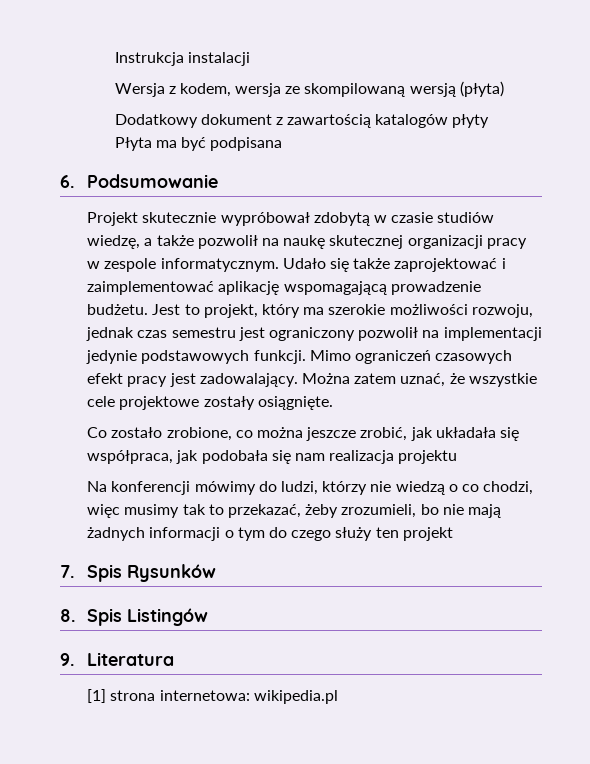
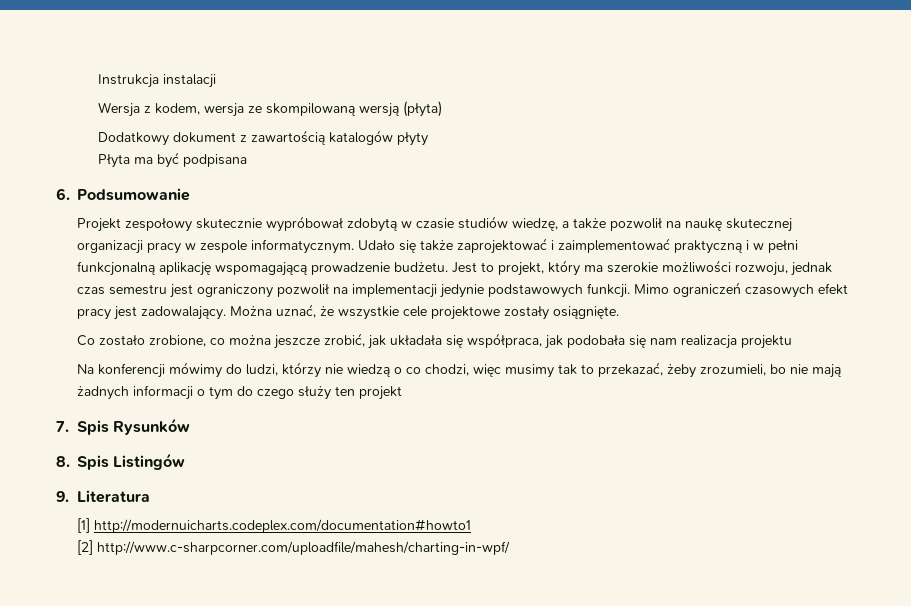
(139, 219) none -> [124,218,192,232] zespołowy
(215, 288) none -> [673,240,798,254] [76,261,156,276] praktyczną i w pełni funkcjonalną
[354,373,397,384] zatem -> (272, 311) none
[110,690,338,704] strona internetowa: wikipedia.pl -> [93,519,471,533] [76,540,510,555] http://modernuicharts.codeplex.com/documentation#howto1 // [2] http://www.c-sharpcorner.com/uploadfile/mahesh/charting-in-wpf/

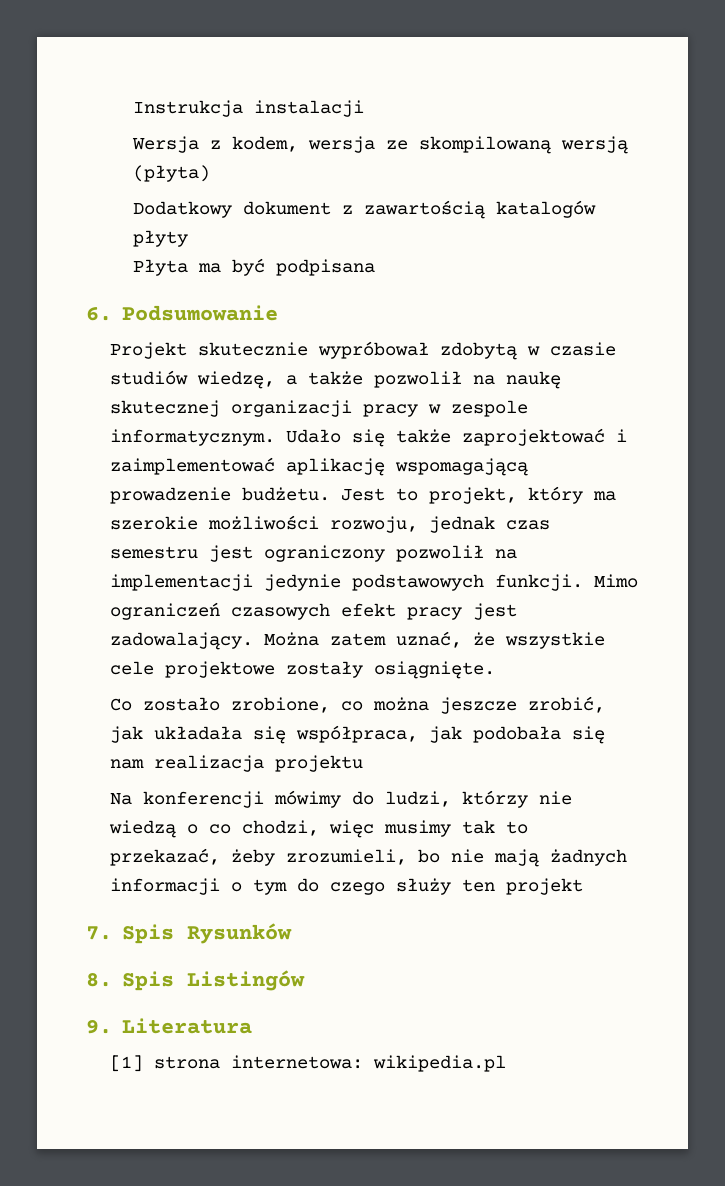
[124,218,192,232] zespołowy -> (187, 350) none
[673,240,798,254] [76,261,156,276] praktyczną i w pełni funkcjonalną -> (275, 466) none
(272, 311) none -> [329,633,386,646] zatem
[93,519,471,533] [76,540,510,555] http://modernuicharts.codeplex.com/documentation#howto1 // [2] http://www.c-sharpcorner.com/uploadfile/mahesh/charting-in-wpf/ -> [153,1055,506,1072] strona internetowa: wikipedia.pl

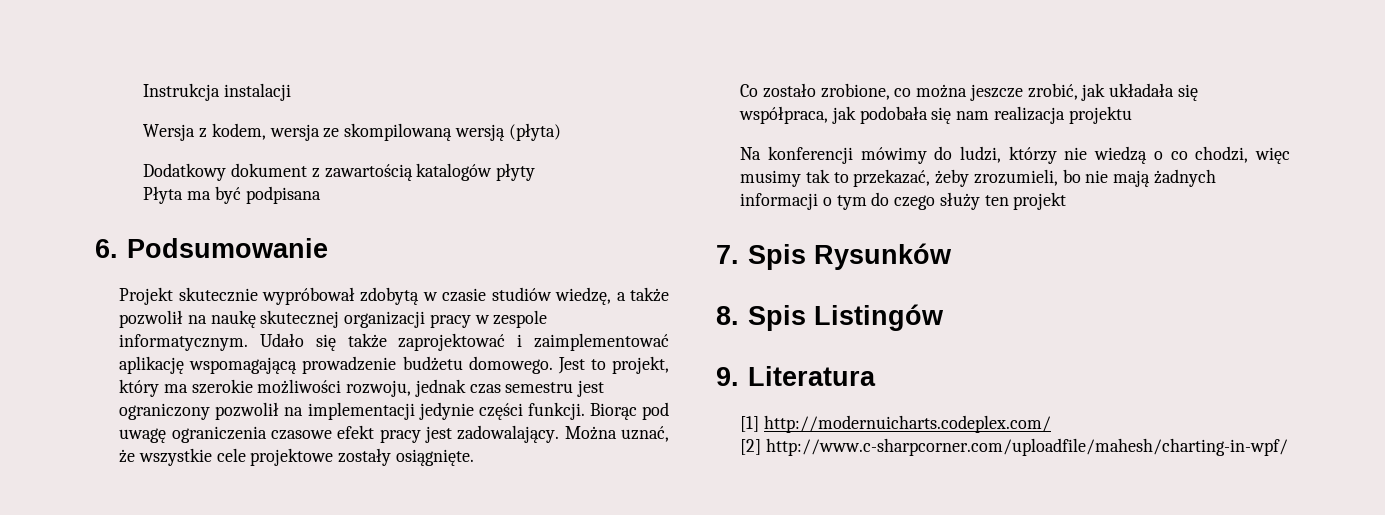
[241,487,330,501] budżetu. -> [402,356,553,374] budżetu domowego.
[351,574,638,591] [109,602,330,620] podstawowych funkcji. Mimo ograniczeń czasowych -> [478,402,670,420] [119,426,332,443] części funkcji. Biorąc pod uwagę ograniczenia czasowe
[329,633,386,646] zatem -> (617, 433) none
[153,1055,506,1072] strona internetowa: wikipedia.pl -> [763,415,1051,433] [740,438,1288,456] http://modernuicharts.codeplex.com/ // [2] http://www.c-sharpcorner.com/uploadfile/mahesh/charting-in-wpf/

